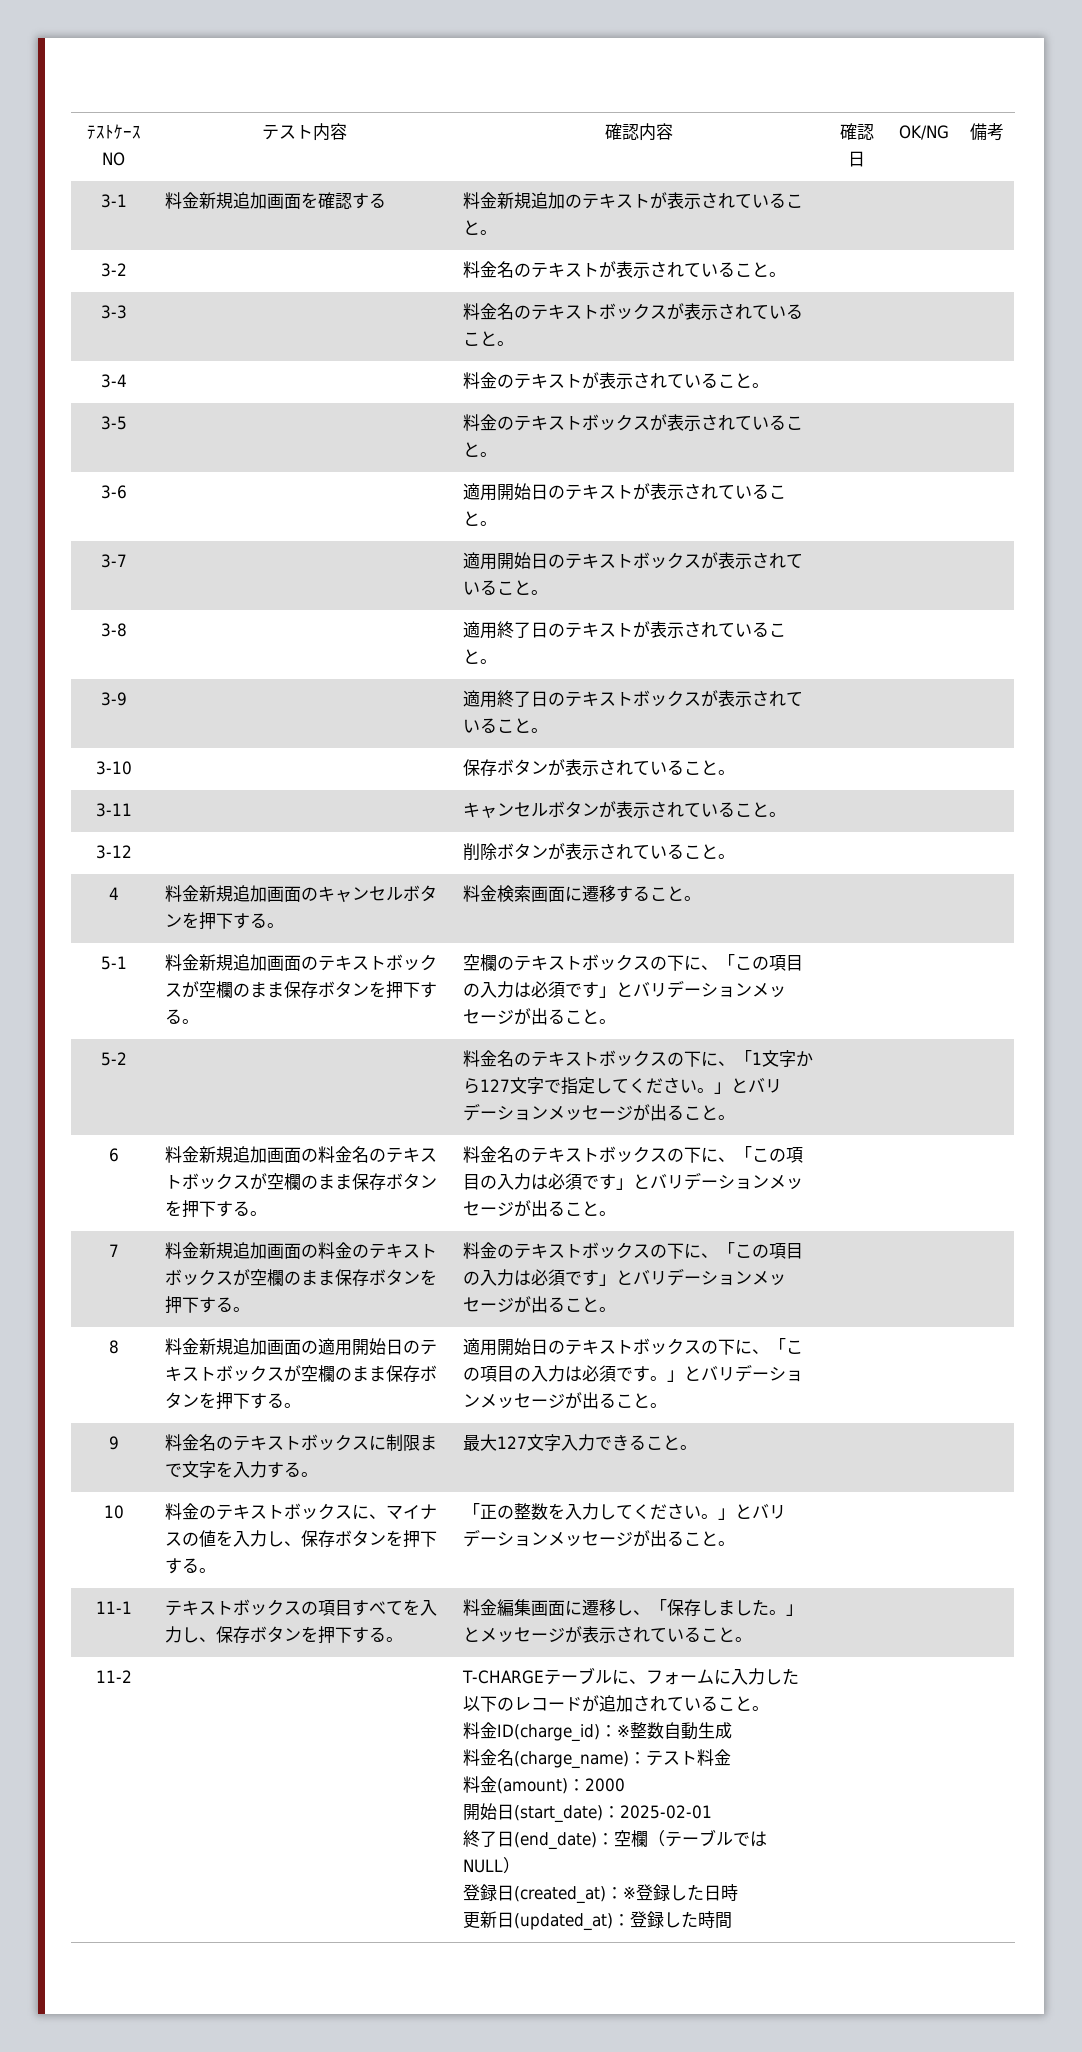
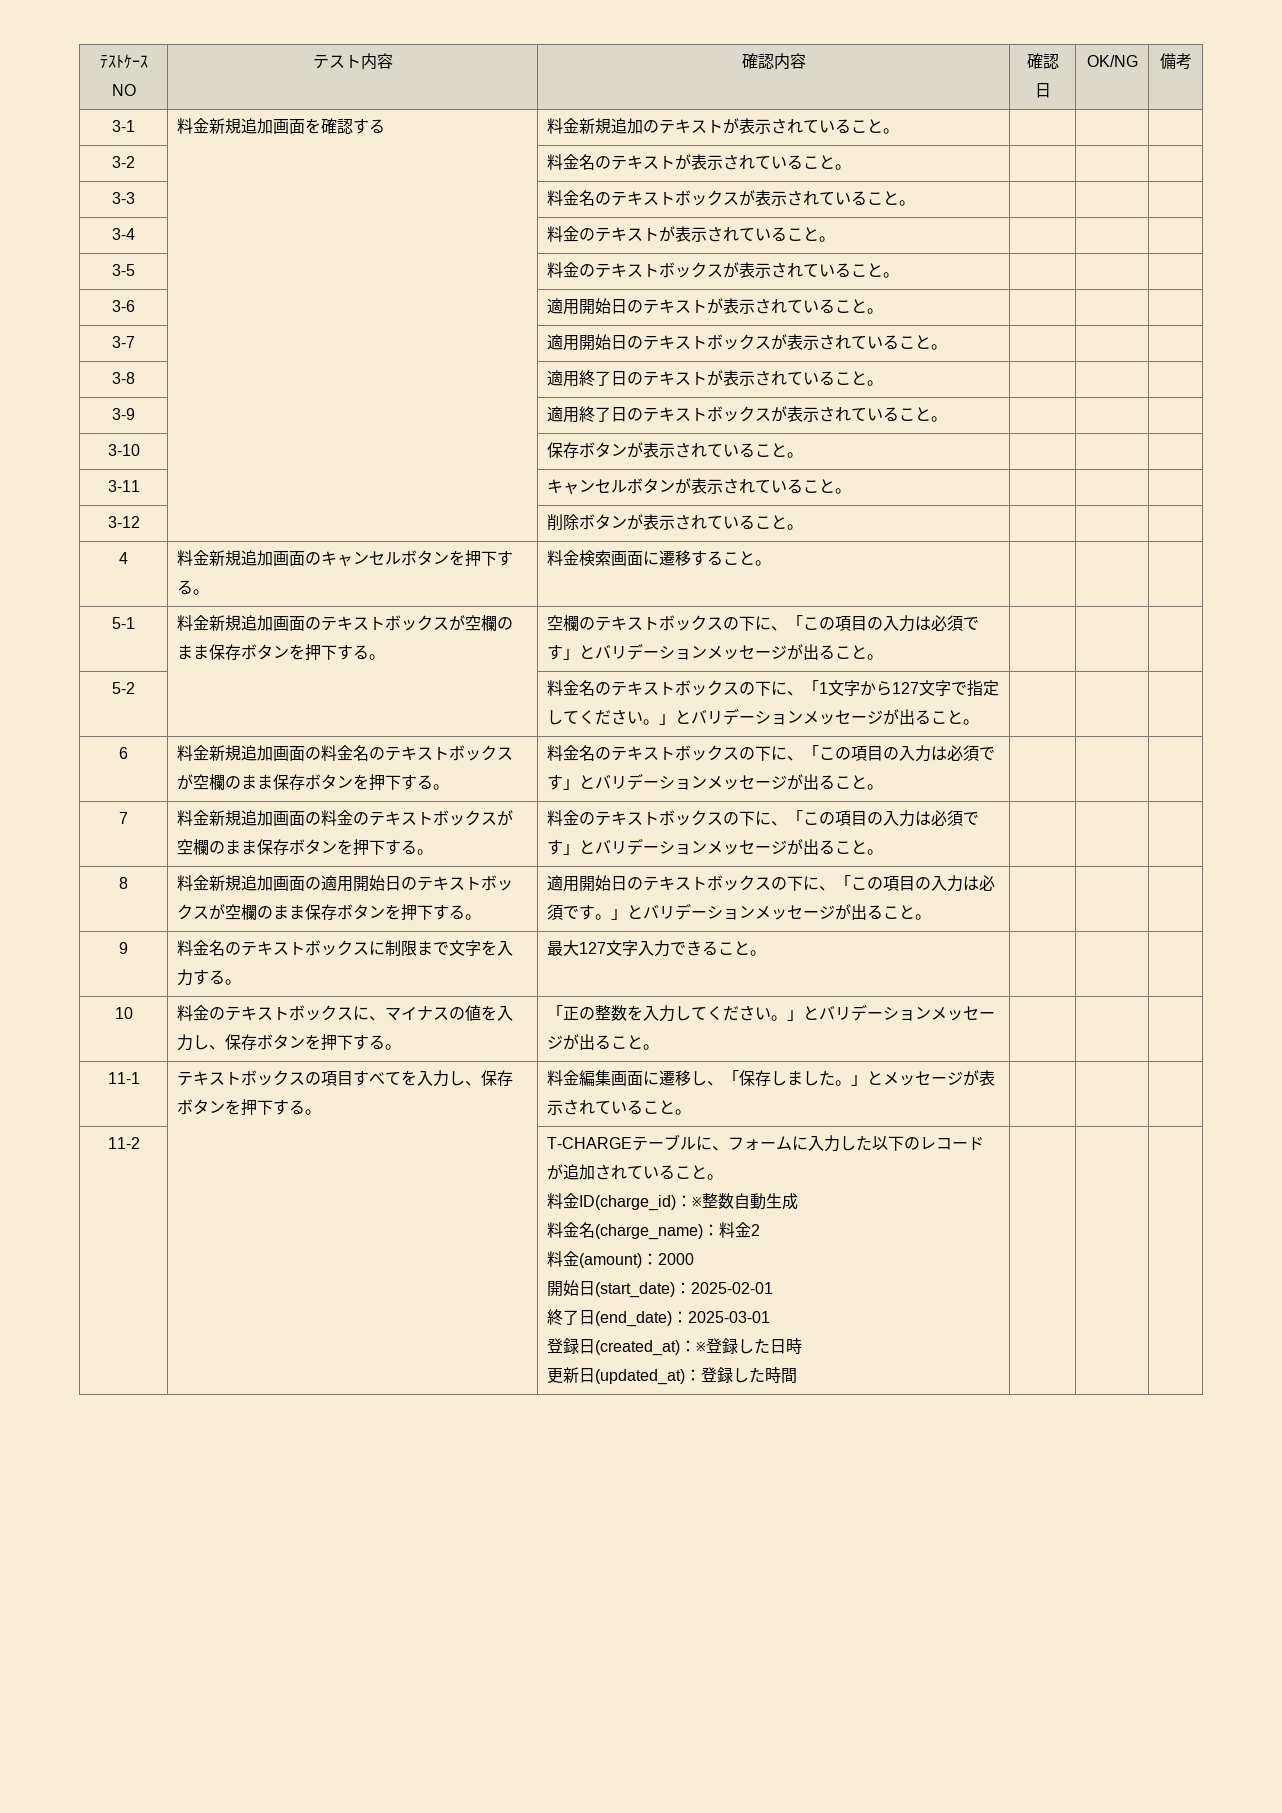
[645,1749,731,1766] テスト料金 -> [719,1222,761,1238] 料金2
[613,1829,767,1847] [462,1857,520,1874] 空欄（テーブルではNULL） -> [688,1311,771,1323] 2025-03-01

